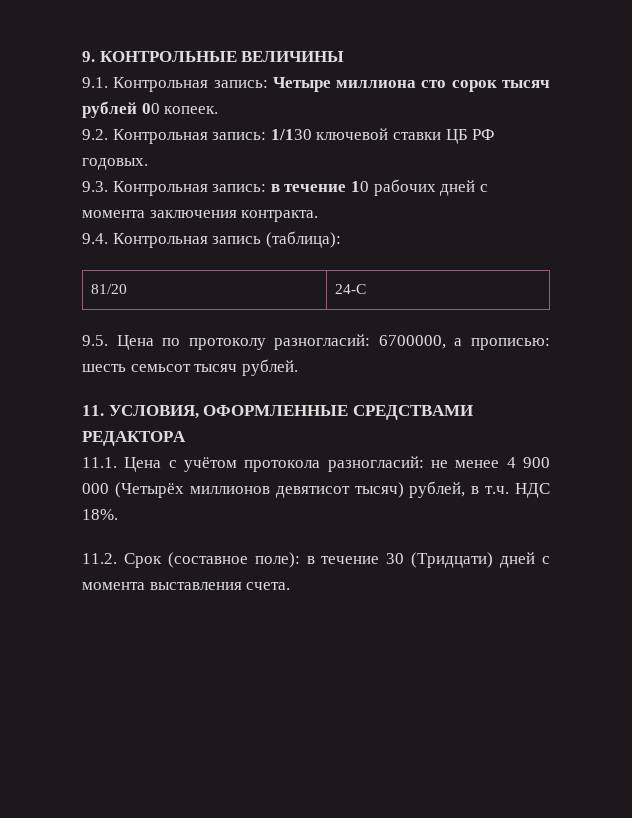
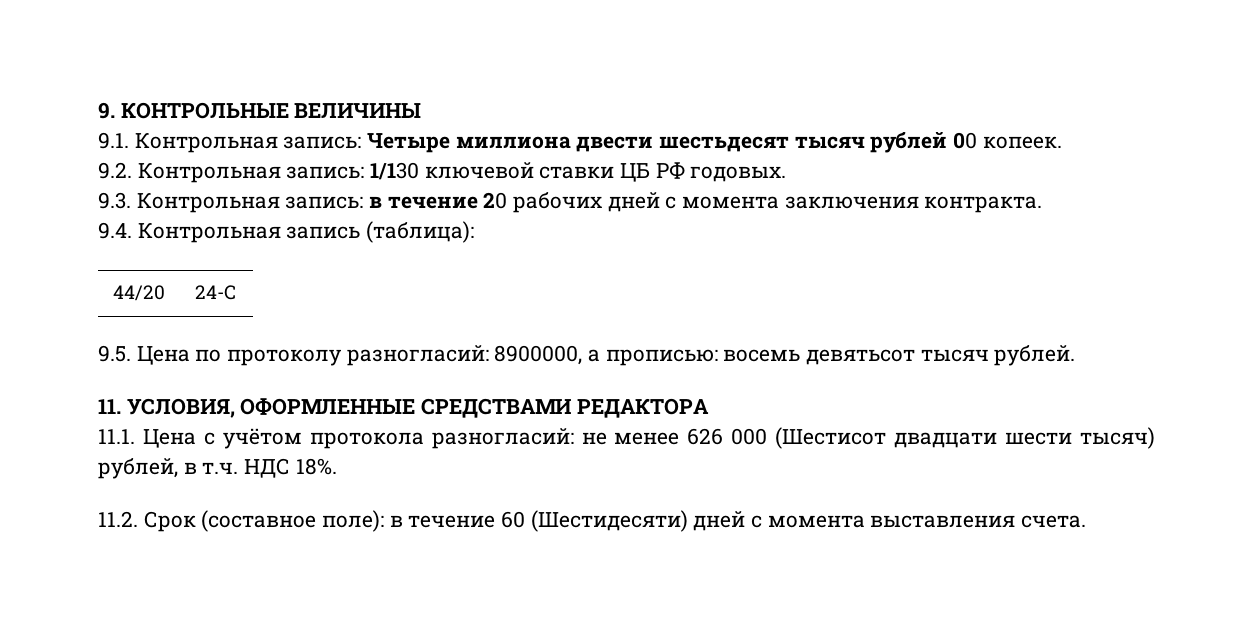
[421,80,497,92] сто сорок -> [576,136,790,152] двести шестьдесят
[350,181,369,192] 10 -> [483,192,508,209] 20
[91,284,128,294] 81/20 -> [112,285,165,301] 44/20
[378,335,446,349] 6700000, -> [494,345,583,365] 8900000,
[82,364,191,372] шесть семьсот -> [723,349,916,365] восемь девятьсот
[506,457,550,468] [82,482,350,498] 4 900 000 (Четырёх миллионов девятисот -> [687,427,1073,449] 626 000 (Шестисот двадцати шести
[386,552,494,568] 30 (Тридцати) -> [501,510,688,532] 60 (Шестидесяти)

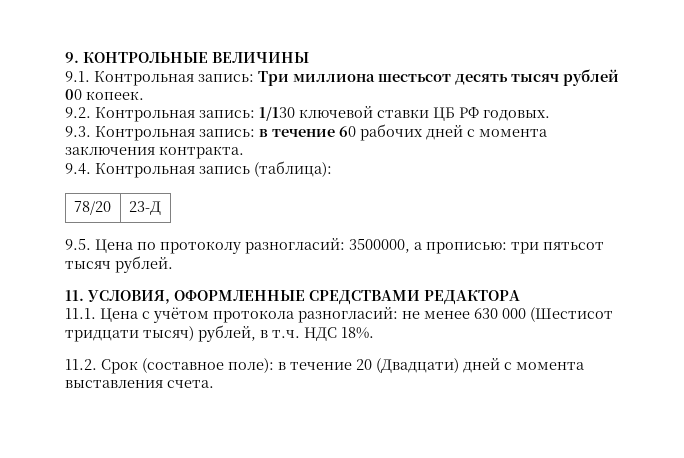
[367,133,790,153] Четыре миллиона двести шестьдесят -> [258,71,508,86] Три миллиона шестьсот десять
[483,192,508,209] 20 -> [339,126,356,137] 60
[112,285,165,301] [194,285,236,300] 44/20 | 24-С -> [73,201,111,215] [128,201,161,215] 78/20 | 23-Д
[494,345,583,365] 8900000, -> [349,239,410,253] 3500000,
[723,349,916,365] восемь девятьсот -> [511,242,604,254] три пятьсот
[687,428,724,445] 626 -> [474,308,498,319] 630
[894,432,1073,448] двадцати шести -> [65,330,139,342] тридцати
[501,510,688,532] 60 (Шестидесяти) -> [356,358,459,373] 20 (Двадцати)

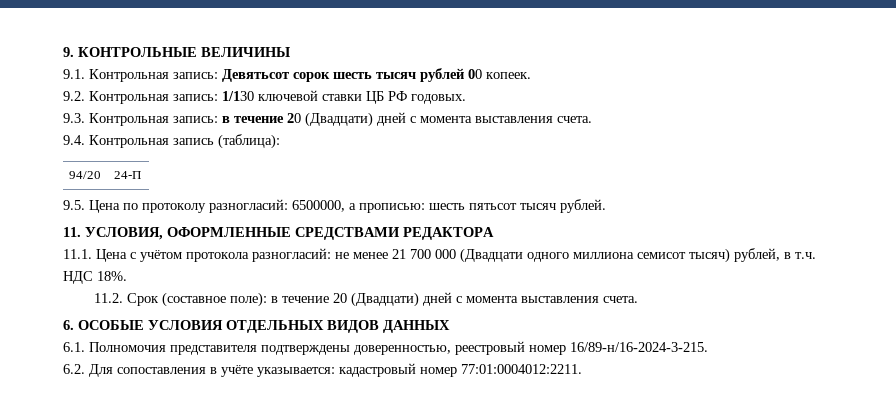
[258,71,508,86] Три миллиона шестьсот десять -> [222,69,372,82] Девятьсот сорок шесть
[339,124,547,141] [65,146,244,159] 60 рабочих дней с момента заключения контракта. -> [287,112,592,127] 20 (Двадцати) дней с момента выставления счета.
[73,201,111,215] [128,201,161,215] 78/20 | 23-Д -> [69,171,102,179] [114,171,142,179] 94/20 | 24-П
[349,239,410,253] 3500000, -> [292,200,345,212] 6500000,
[511,242,539,254] три -> [429,203,465,210] шесть
[474,307,613,322] [65,330,139,342] 630 000 (Шестисот тридцати -> [392,248,686,263] 21 700 000 (Двадцати одного миллиона семисот
(214, 384) none -> [63,320,450,333] [63,341,708,355] [63,363,582,377] // 6. ОСОБЫЕ УСЛОВИЯ ОТДЕЛЬНЫХ ВИДОВ ДАННЫХ // 6.1. Полномочия представителя подтверждены доверенностью, реестровый номер 16/89-н/16-2024-3-215. // 6.2. Для сопоставления в учёте указывается: кадастровый номер 77:01:0004012:2211.

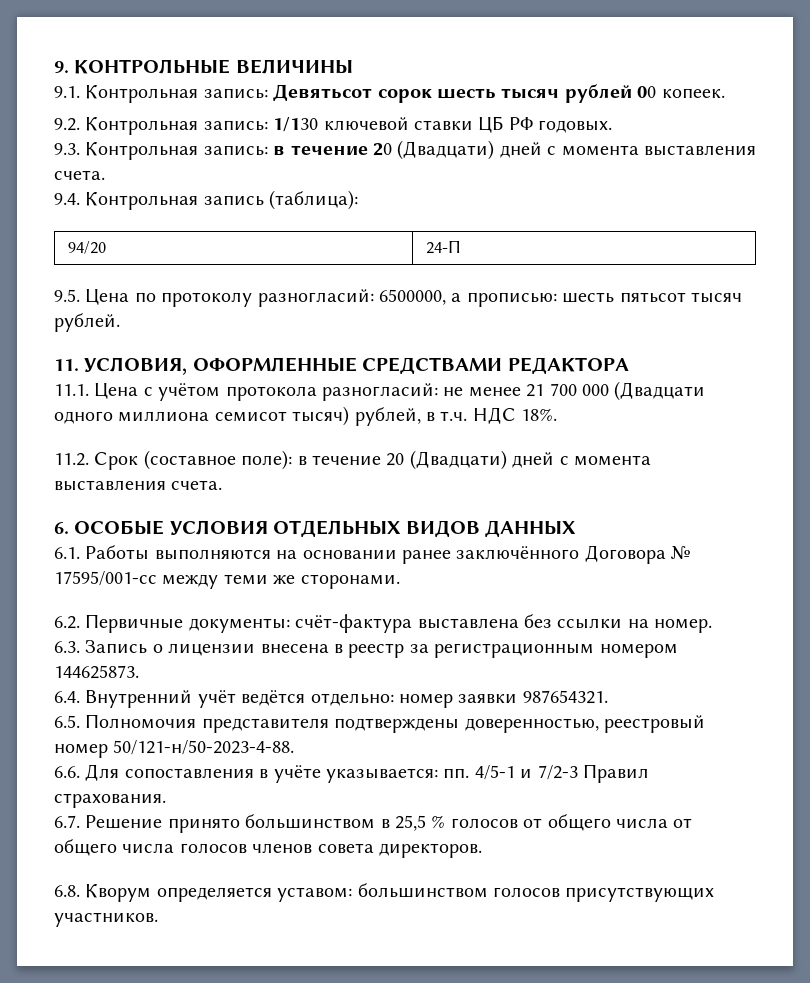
(85, 347) none -> [85,545,691,564] [54,571,400,589] [54,614,713,633] [54,640,678,658] [54,665,139,679] [54,690,608,708] [54,715,80,728] Работы выполняются на основании ранее заключённого Договора № 17595/001-сс между теми же сторонами. // 6.2. Первичные документы: счёт-фактура выставлена без ссылки на номер. // 6.3. Запись о лицензии внесена в реестр за регистрационным номером 144625873. // 6.4. Внутренний учёт ведётся отдельно: номер заявки 987654321. // 6.5.
[570,342,708,352] [63,364,85,374] 16/89-н/16-2024-3-215. // 6.2. -> [113,740,295,755] [54,766,80,778] 50/121-н/50-2023-4-88. // 6.6.
[339,363,582,377] кадастровый номер 77:01:0004012:2211. -> [443,764,649,783] [54,793,166,808] [54,814,693,833] [54,839,482,858] [54,883,715,902] [54,912,158,927] пп. 4/5-1 и 7/2-3 Правил страхования. // 6.7. Решение принято большинством в 25,5 % голосов от общего числа от общего числа голосов членов совета директоров. // 6.8. Кворум определяется уставом: большинством голосов присутствующих участников.

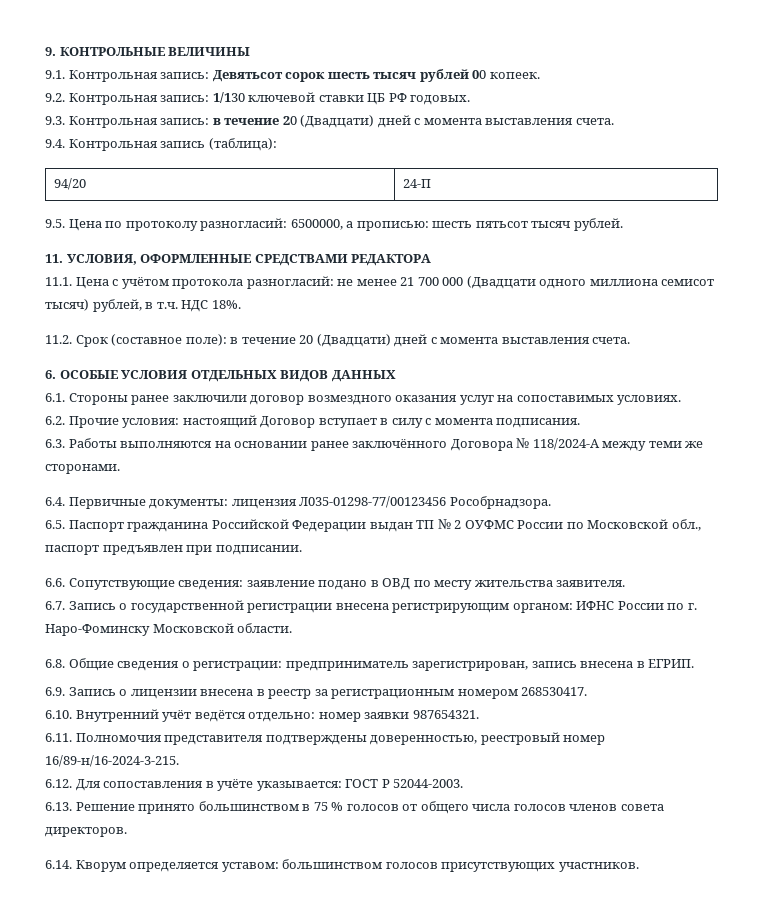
(80, 553) none -> [68,393,682,405] [45,415,581,428] [45,439,65,448] Стороны ранее заключили договор возмездного оказания услуг на сопоставимых условиях. // 6.2. Прочие условия: настоящий Договор вступает в силу с момента подписания. // 6.3.
[54,571,157,586] 17595/001-сс -> [532,438,600,450] 118/2024-А
[54,616,80,629] 6.2. -> [45,497,65,506] 6.4.
[295,614,713,633] [54,641,80,653] счёт-фактура выставлена без ссылки на номер. // 6.3. -> [231,496,551,509] [45,519,701,532] [45,545,302,555] [45,578,626,590] [45,600,697,613] [45,623,293,636] [45,658,695,671] [45,687,65,696] лицензия Л035-01298-77/00123456 Рособрнадзора. // 6.5. Паспорт гражданина Российской Федерации выдан ТП № 2 ОУФМС России по Московской обл., паспорт предъявлен при подписании. // 6.6. Сопутствующие сведения: заявление подано в ОВД по месту жительства заявителя. // 6.7. Запись о государственной регистрации внесена регистрирующим органом: ИФНС России по г. Наро-Фоминску Московской области. // 6.8. Общие сведения о регистрации: предприниматель зарегистрирован, запись внесена в ЕГРИП. // 6.9.
[54,665,139,679] [54,691,80,703] 144625873. // 6.4. -> [521,687,588,696] [45,710,72,719] 268530417. // 6.10.
[54,715,80,728] 6.5. -> [45,733,72,742] 6.11.
[113,740,295,755] [54,766,80,778] 50/121-н/50-2023-4-88. // 6.6. -> [45,755,179,767] [45,779,72,788] 16/89-н/16-2024-3-215. // 6.12.
[443,764,649,783] [54,793,166,808] [54,815,80,828] пп. 4/5-1 и 7/2-3 Правил страхования. // 6.7. -> [345,779,464,788] [45,802,72,811] ГОСТ Р 52044-2003. // 6.13.
[395,815,426,831] 25,5 -> [313,802,328,811] 75
[673,818,693,828] [54,839,175,856] от общего числа -> (511, 807) none
[54,885,80,897] 6.8. -> [45,860,72,869] 6.14.

